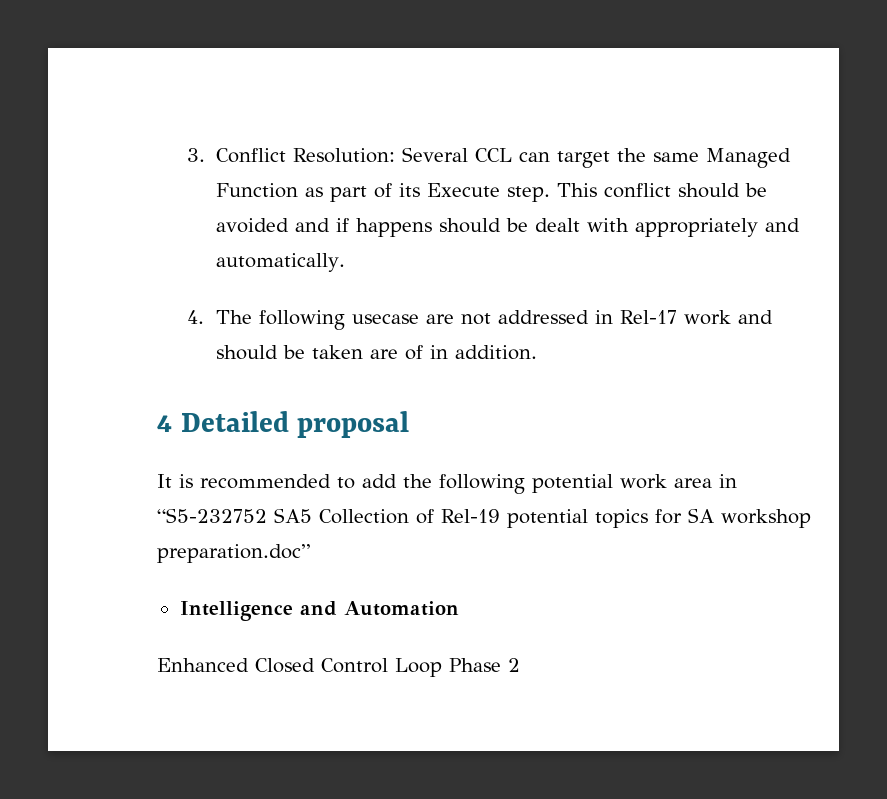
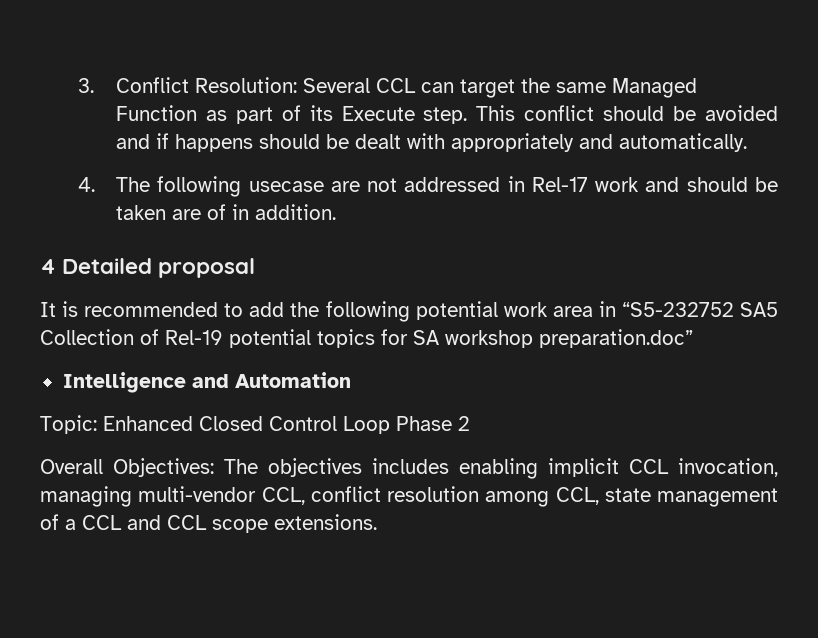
(459, 608) none -> [40,415,97,434] Topic:
(520, 665) none -> [40,458,778,479] [40,486,778,507] [40,514,377,533] // Overall Objectives: The objectives includes enabling implicit CCL invocation, managing multi-vendor CCL, conflict resolution among CCL, state management of a CCL and CCL scope extensions.

